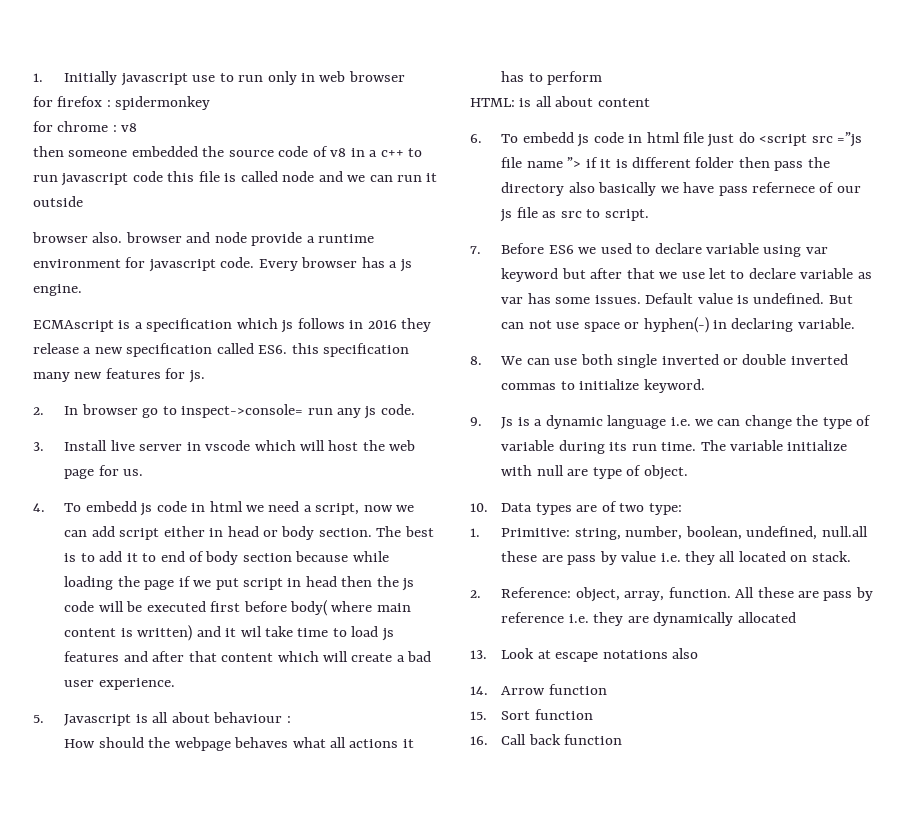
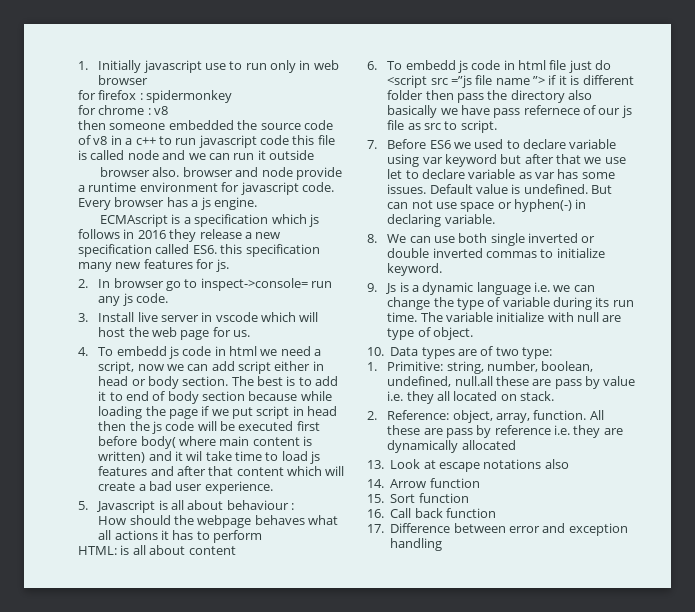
(623, 739) none -> [367,523,628,536] [390,538,443,551] // 17. Difference between error and exception handling

